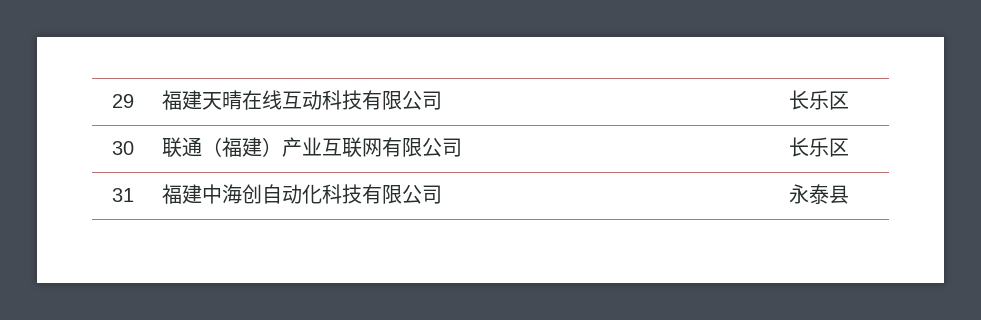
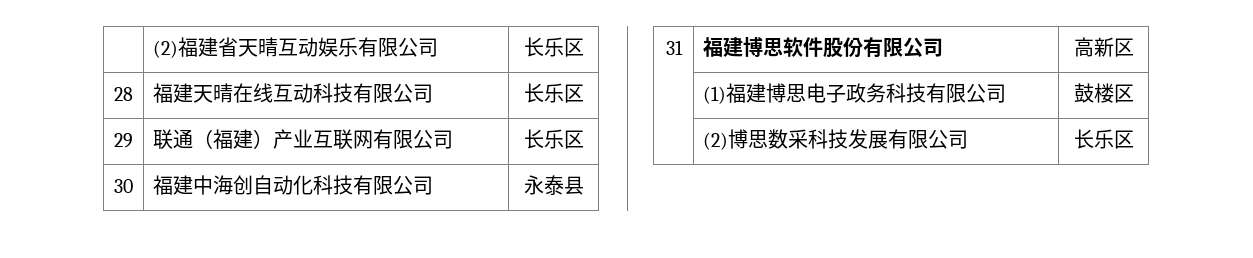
[112,94,134,108] 29 -> [153,37,439,58] [523,37,584,57] [114,87,133,101] | (2)福建省天晴互动娱乐有限公司 | 长乐区 // 28
[112,141,134,155] 30 -> [114,133,133,148] 29
[112,188,134,202] 31 -> [114,179,133,193] 30
(849, 194) none -> [665,40,683,55] [703,37,944,58] [1073,37,1134,57] [703,83,1007,104] [1073,83,1134,103] [703,129,969,150] [1073,129,1134,149] // 31 | 福建博思软件股份有限公司 | 高新区 // | (1)福建博思电子政务科技有限公司 | 鼓楼区 // | (2)博思数采科技发展有限公司 | 长乐区

